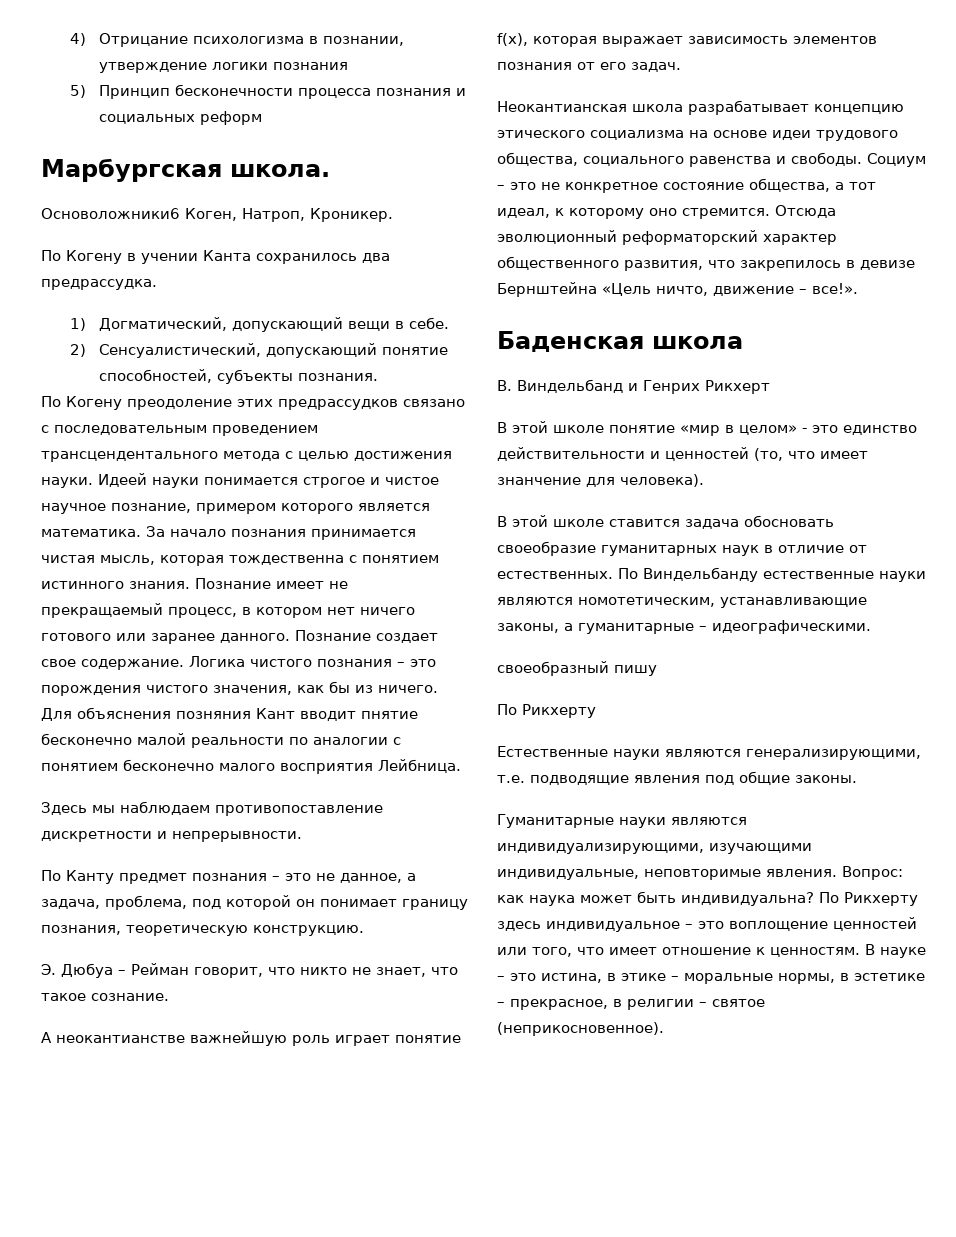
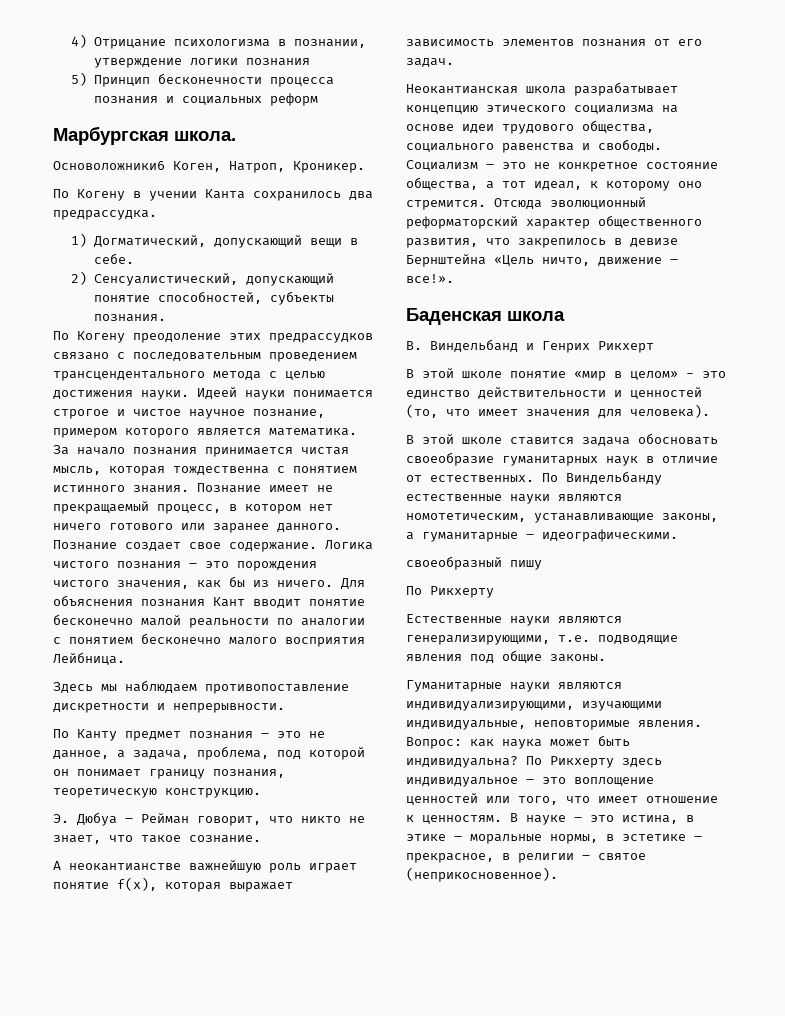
[176,711,251,719] позняния -> [141,599,205,607] познания
[361,711,418,719] пнятие -> [309,599,365,606] понятие
[867,153,926,167] Социум -> [406,160,478,171] Социализм
[497,477,581,485] знанчение -> [526,409,590,417] значения

